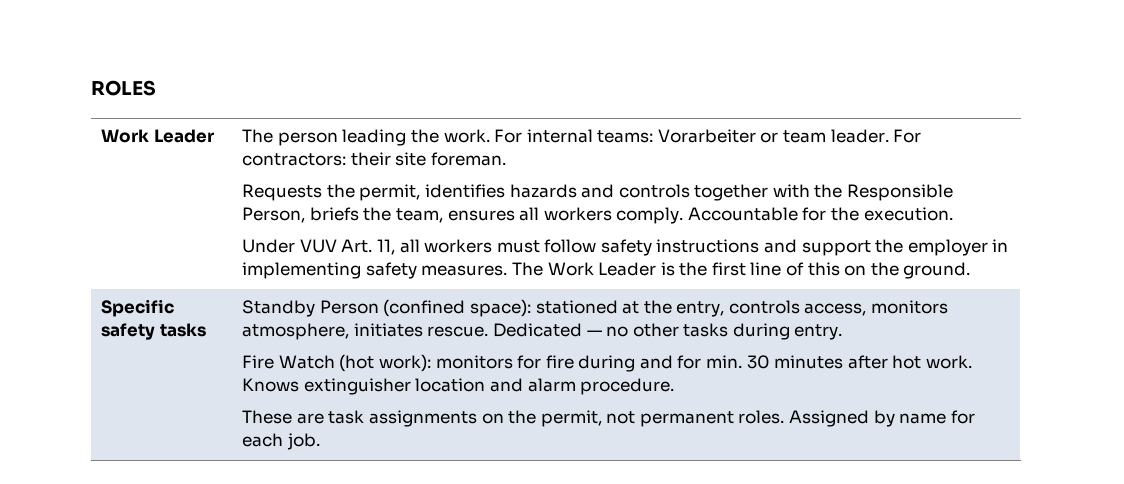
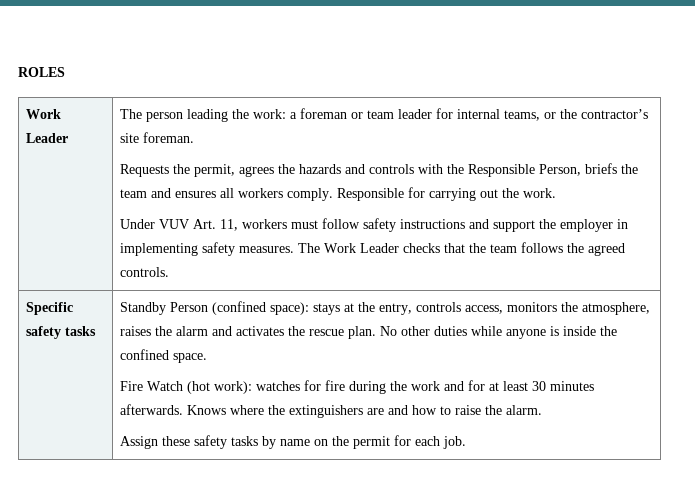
[443,129,922,143] [242,152,391,166] work. For internal teams: Vorarbeiter or team leader. For contractors: their -> [252,108,648,121] work: a foreman or team leader for internal teams, or the contractor’s
[424,184,505,198] identifies -> [238,164,295,177] agrees the
[694,184,769,201] together -> (414, 169) none
[395,208,443,223] team, -> [119,188,171,198] team and
[687,207,953,221] Accountable for the execution. -> [336,187,556,201] Responsible for carrying out the work.
[399,239,420,253] all -> (238, 225) none
[660,262,971,279] is the first line of this on the ground. -> [402,242,625,256] [119,267,169,277] checks that the team follows the agreed controls.
[535,300,618,314] stationed -> [312,303,340,315] stays
[242,323,843,340] atmosphere, initiates rescue. Dedicated — no other tasks during entry. -> [560,302,650,315] [119,326,617,339] [119,349,207,363] the atmosphere, raises the alarm and activates the rescue plan. No other duties while anyone is inside the confined space.
[435,355,513,369] monitors -> [255,381,300,391] watches
[639,355,973,369] [242,378,675,395] [242,410,947,427] and for min. 30 minutes after hot work. Knows extinguisher location and alarm procedure. // These are task assignments on the permit, not permanent roles. Assigned by name -> [389,380,594,391] [119,404,542,418] [119,435,390,449] the work and for at least 30 minutes afterwards. Knows where the extinguishers are and how to raise the alarm. // Assign these safety tasks by name on the permit

